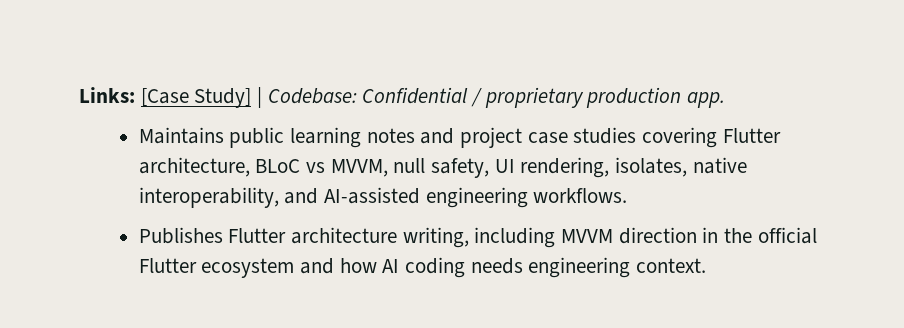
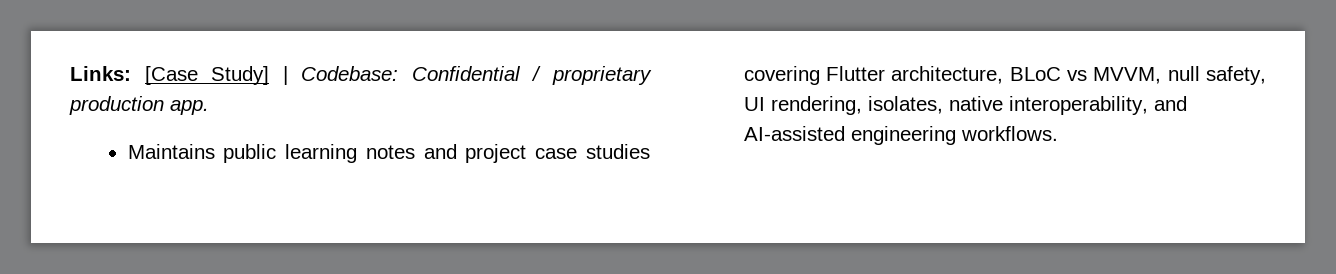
[138,227,817,248] [138,257,707,278] // Publishes Flutter architecture writing, including MVVM direction in the official Flutter ecosystem and how AI coding needs engineering context. -> (1058, 133) none

